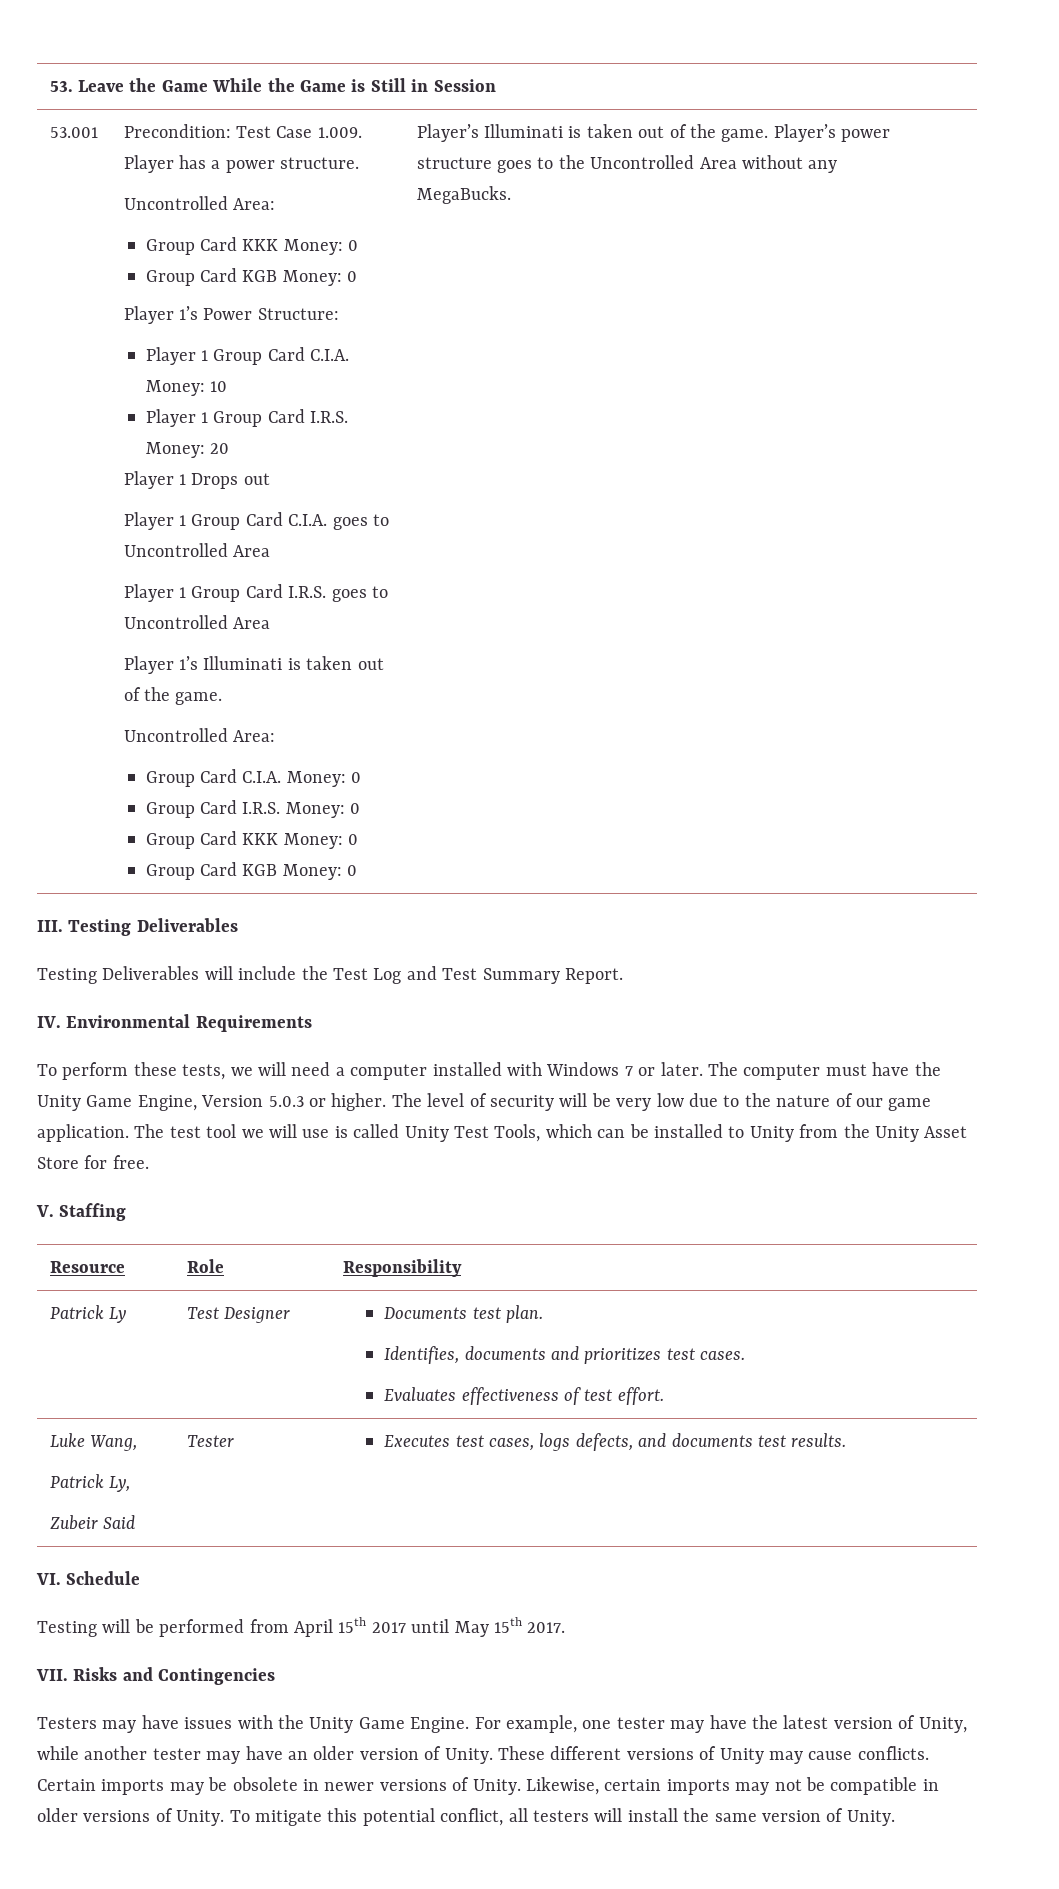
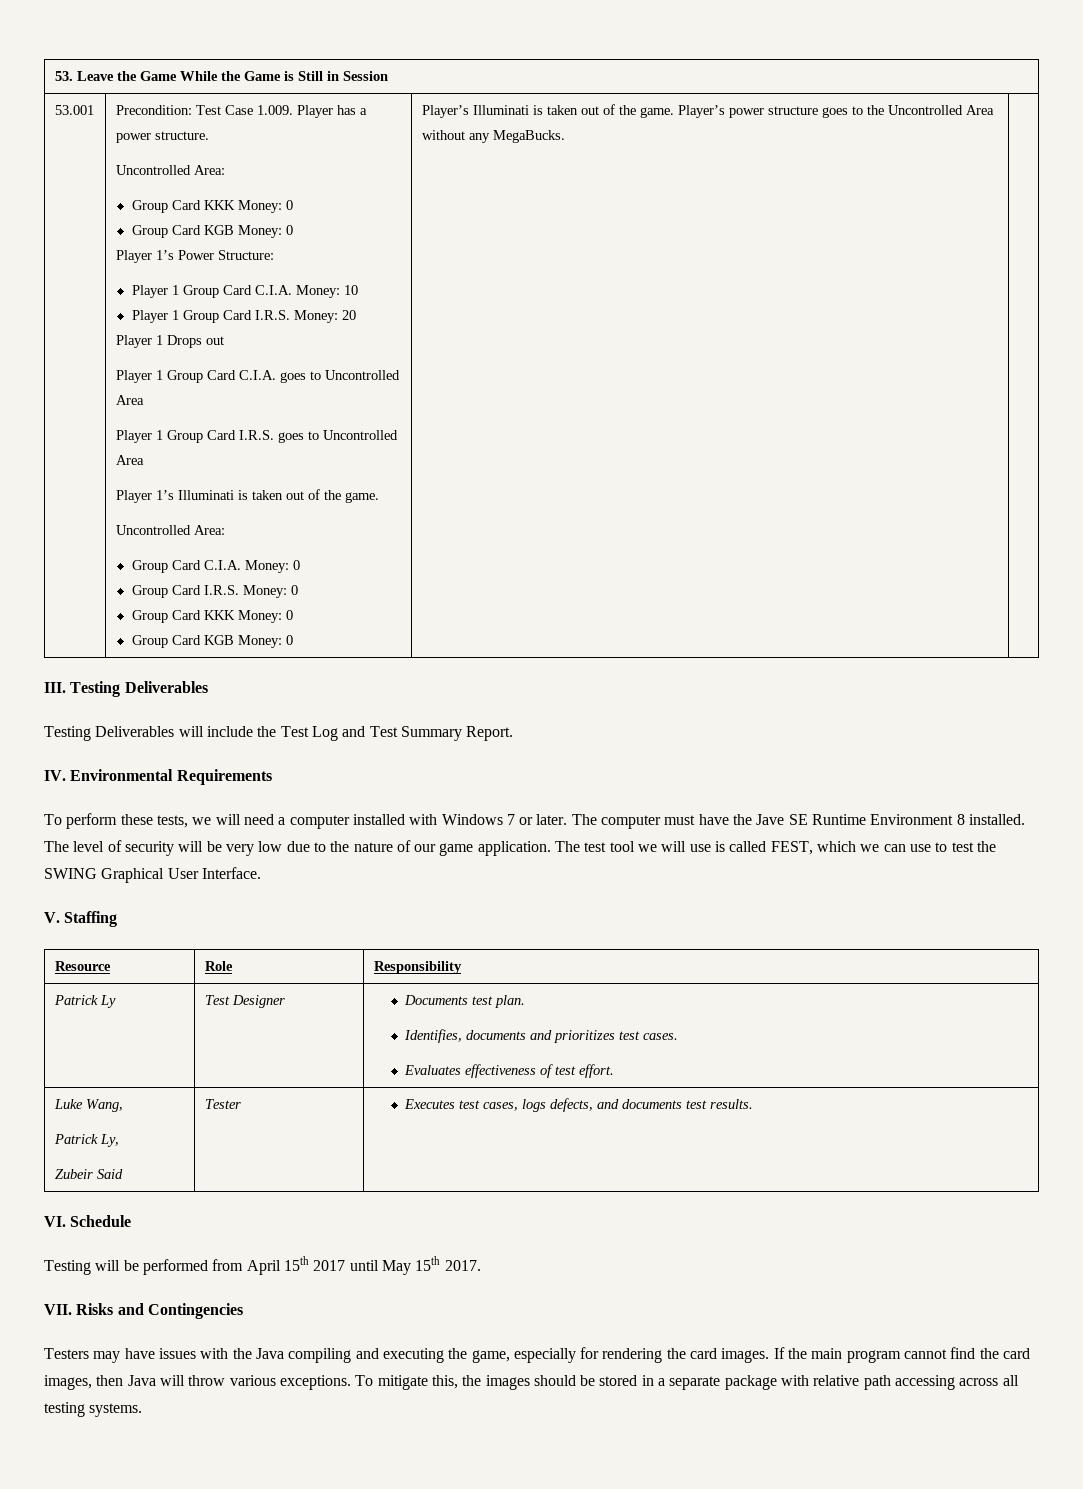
[37,1093,387,1111] Unity Game Engine, Version 5.0.3 or higher. -> [756,814,1026,825] Jave SE Runtime Environment 8 installed.
[404,1124,968,1142] [37,1155,149,1169] Unity Test Tools, which can be installed to Unity from the Unity Asset Store for free. -> [770,841,996,855] [44,867,261,883] FEST, which we can use to test the SWING Graphical User Interface.
[309,1715,967,1733] [37,1746,929,1764] [37,1777,939,1795] [37,1808,895,1826] Unity Game Engine. For example, one tester may have the latest version of Unity, while another tester may have an older version of Unity. These different versions of Unity may cause conflicts. Certain imports may be obsolete in newer versions of Unity. Likewise, certain imports may not be compatible in older versions of Unity. To mitigate this potential conflict, all testers will install the same version of Unity. -> [255,1347,1031,1363] [44,1375,1019,1390] [44,1402,143,1417] Java compiling and executing the game, especially for rendering the card images. If the main program cannot find the card images, then Java will throw various exceptions. To mitigate this, the images should be stored in a separate package with relative path accessing across all testing systems.

